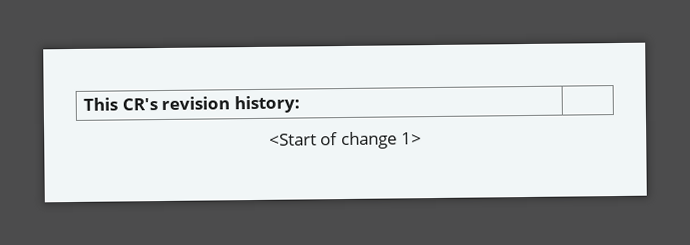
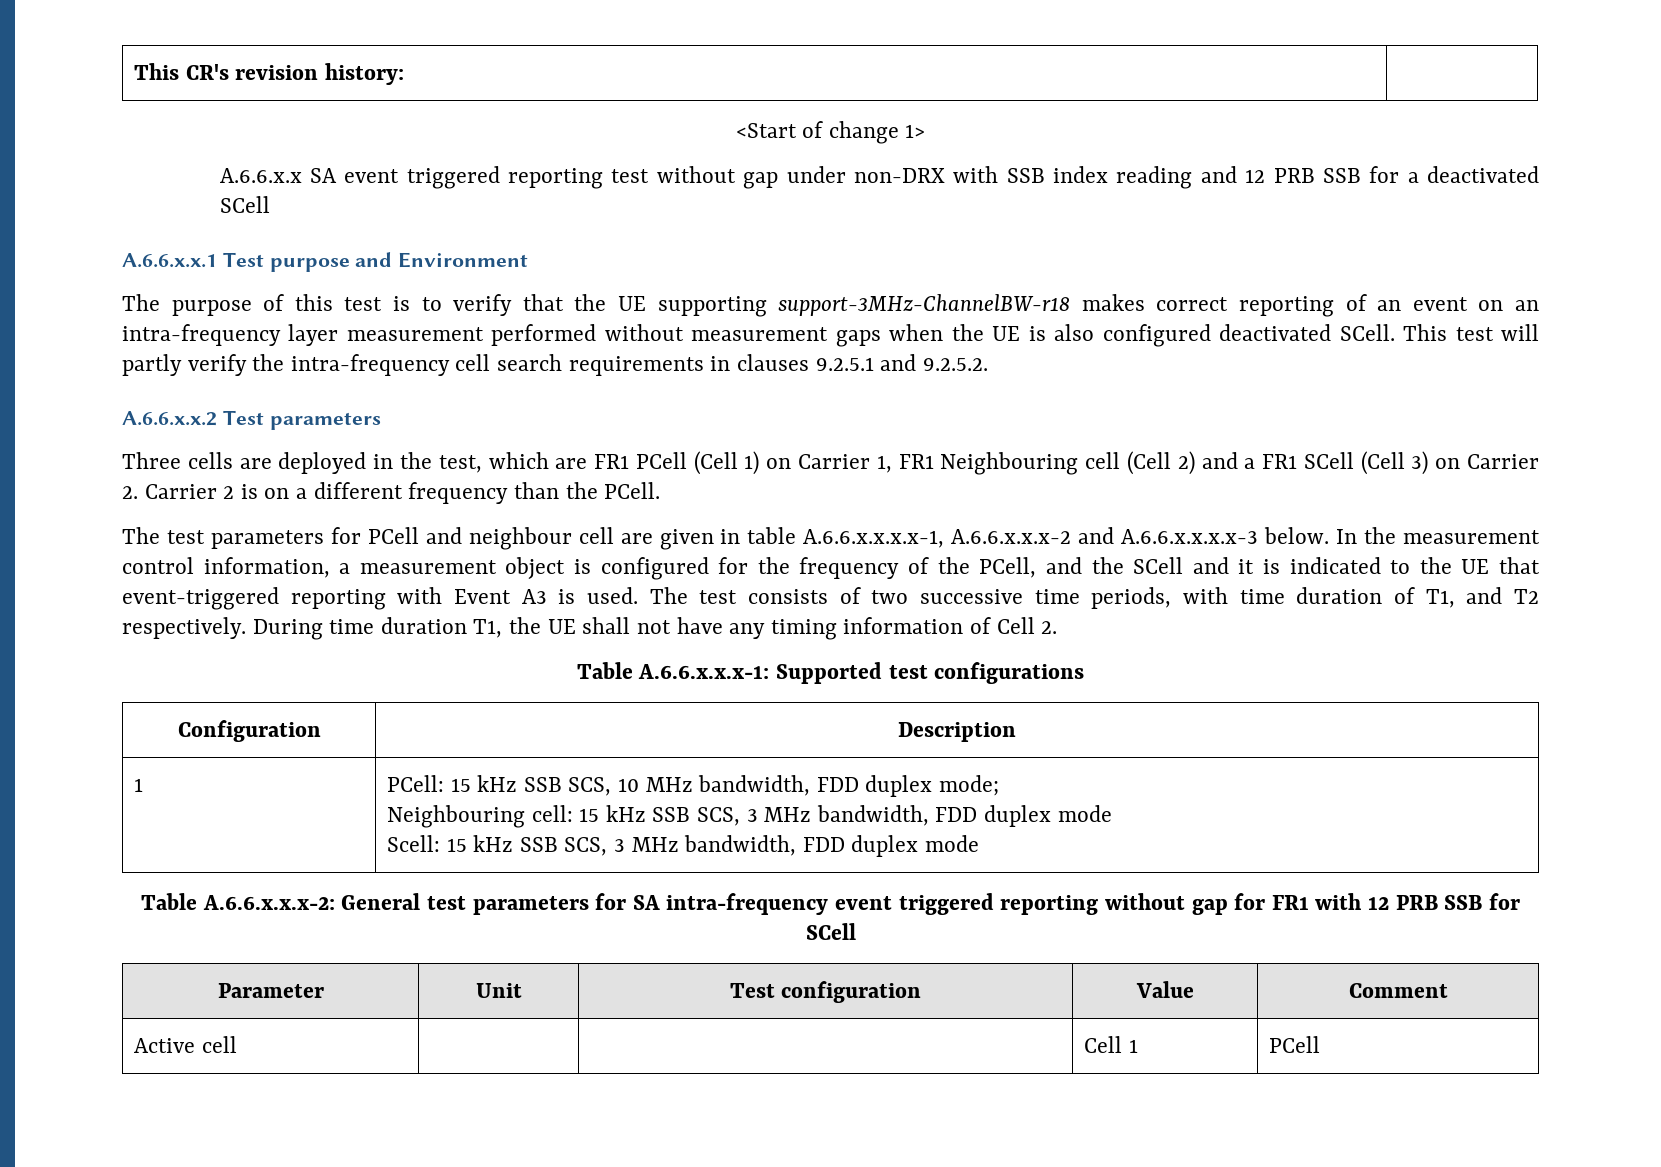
(423, 138) none -> [219,166,1540,189] [219,196,270,213] [122,252,529,272] [122,294,1539,317] [122,324,1540,347] [122,354,988,376] [122,410,381,430] [122,451,1539,475] [122,482,661,504] [122,527,1541,550] [122,557,1541,580] [122,587,1540,610] [122,617,1058,640] [576,662,1085,684] [177,720,321,742] [898,722,1016,742] [133,778,143,792] [386,775,1000,797] [386,805,1112,828] [386,835,980,857] [141,893,1520,915] [805,923,856,940] [217,983,324,998] [475,983,522,998] [729,981,922,1003] [1135,981,1194,998] [1348,983,1448,998] [133,1036,237,1053] [1083,1036,1138,1053] [1268,1036,1320,1053] // A.6.6.x.x SA event triggered reporting test without gap under non-DRX with SSB index reading and 12 PRB SSB for a deactivated SCell // A.6.6.x.x.1 Test purpose and Environment // The purpose of this test is to verify that the UE supporting support-3MHz-ChannelBW-r18 makes correct reporting of an event on an intra-frequency layer measurement performed without measurement gaps when the UE is also configured deactivated SCell. This test will partly verify the intra-frequency cell search requirements in clauses 9.2.5.1 and 9.2.5.2. // A.6.6.x.x.2 Test parameters // Three cells are deployed in the test, which are FR1 PCell (Cell 1) on Carrier 1, FR1 Neighbouring cell (Cell 2) and a FR1 SCell (Cell 3) on Carrier 2. Carrier 2 is on a different frequency than the PCell. // The test parameters for PCell and neighbour cell are given in table A.6.6.x.x.x.x-1, A.6.6.x.x.x-2 and A.6.6.x.x.x.x-3 below. In the measurement control information, a measurement object is configured for the frequency of the PCell, and the SCell and it is indicated to the UE that event-triggered reporting with Event A3 is used. The test consists of two successive time periods, with time duration of T1, and T2 respectively. During time duration T1, the UE shall not have any timing information of Cell 2. // Table A.6.6.x.x.x-1: Supported test configurations // Configuration | Description // 1 | PCell: 15 kHz SSB SCS, 10 MHz bandwidth, FDD duplex mode; // Neighbouring cell: 15 kHz SSB SCS, 3 MHz bandwidth, FDD duplex mode // Scell: 15 kHz SSB SCS, 3 MHz bandwidth, FDD duplex mode // Table A.6.6.x.x.x-2: General test parameters for SA intra-frequency event triggered reporting without gap for FR1 with 12 PRB SSB for SCell // Parameter | Unit | Test configuration | Value | Comment // Active cell | | | Cell 1 | PCell

